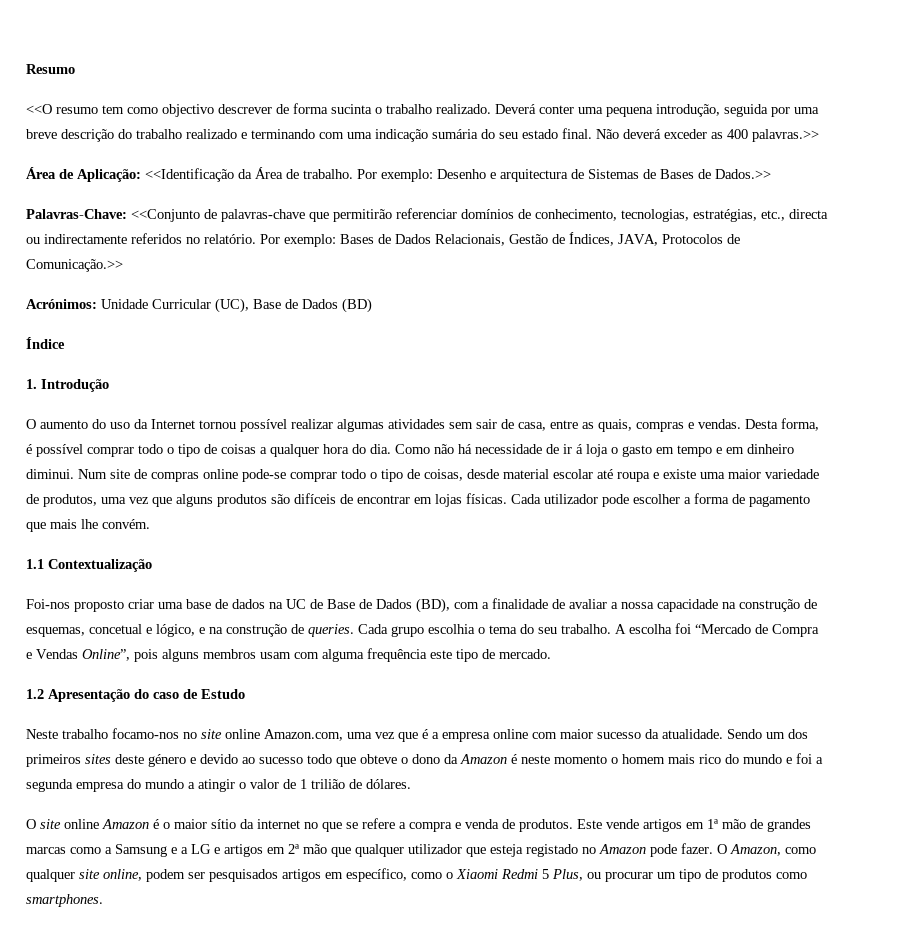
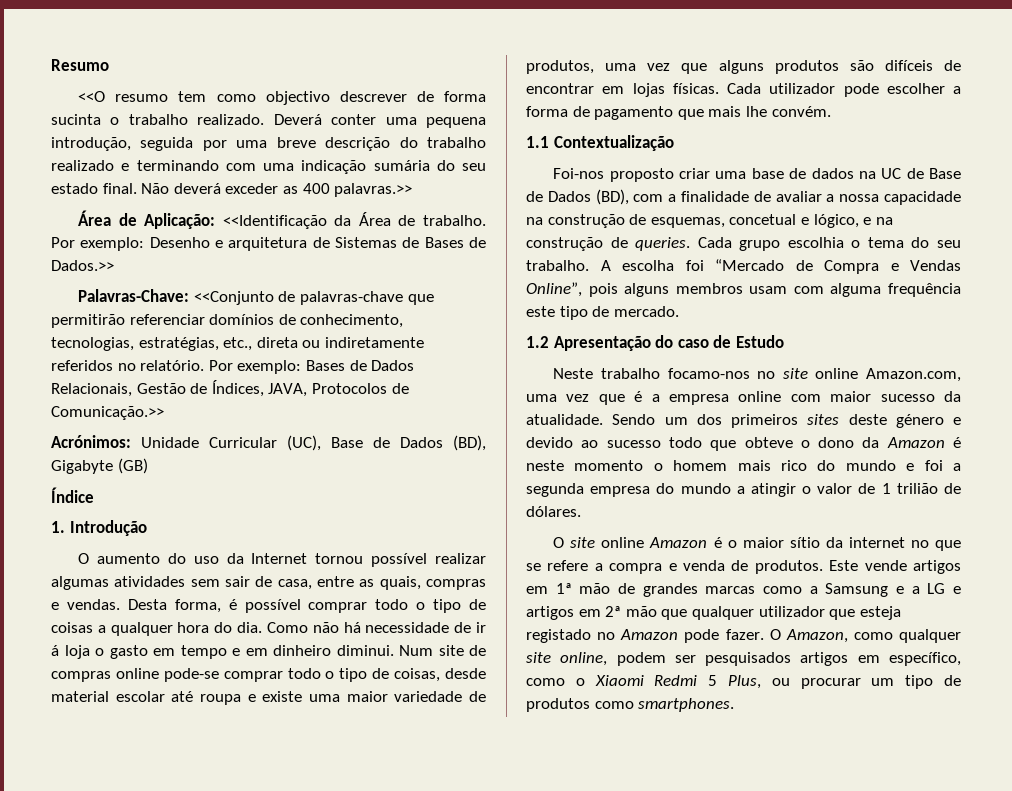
[500,169,568,182] arquitectura -> [228,237,308,251] arquitetura
[789,209,828,219] [26,234,127,244] directa ou indirectamente -> [256,337,424,348] direta ou indiretamente
[342,298,372,313] (BD) -> [453,435,486,451] [51,458,148,474] (BD), Gigabyte (GB)

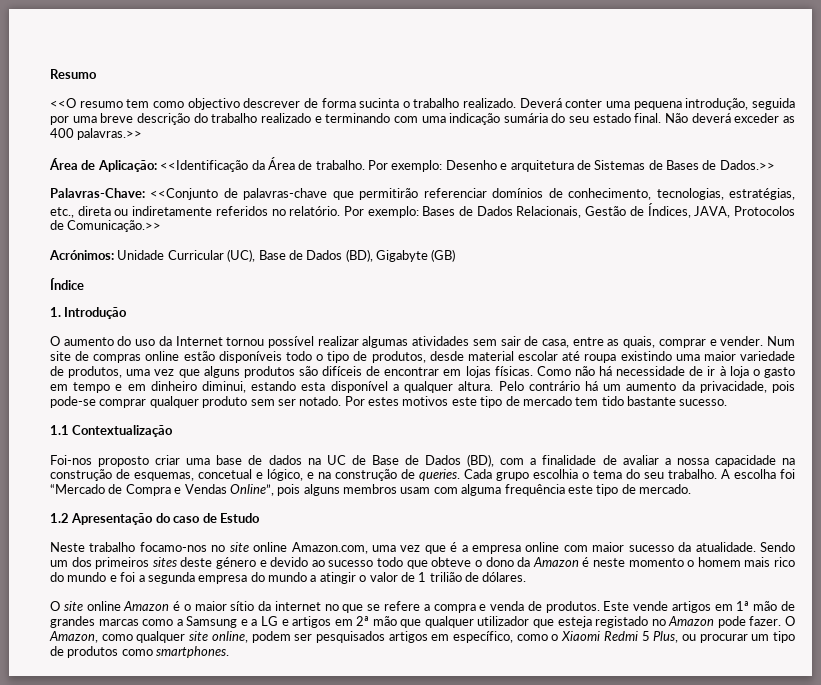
[426,579,486,590] [51,599,486,613] [51,622,486,636] [51,645,394,659] compras e vendas. Desta forma, é possível comprar todo o tipo de coisas a qualquer hora do dia. Como não há necessidade de ir á loja o gasto em tempo e em dinheiro diminui. -> [658,336,764,348] comprar e vender.
[163,668,441,682] pode-se comprar todo o tipo de coisas, -> [183,351,426,363] estão disponíveis todo o tipo de produtos,
[247,691,303,702] e existe -> [620,351,672,361] existindo
[727,83,961,97] [526,106,831,120] Cada utilizador pode escolher a forma de pagamento que mais lhe convém. -> [536,366,796,378] [50,381,796,393] [50,396,728,408] Como não há necessidade de ir à loja o gasto em tempo e em dinheiro diminui, estando esta disponível a qualquer altura. Pelo contrário há um aumento da privacidade, pois pode-se comprar qualquer produto sem ser notado. Por estes motivos este tipo de mercado tem tido bastante sucesso.

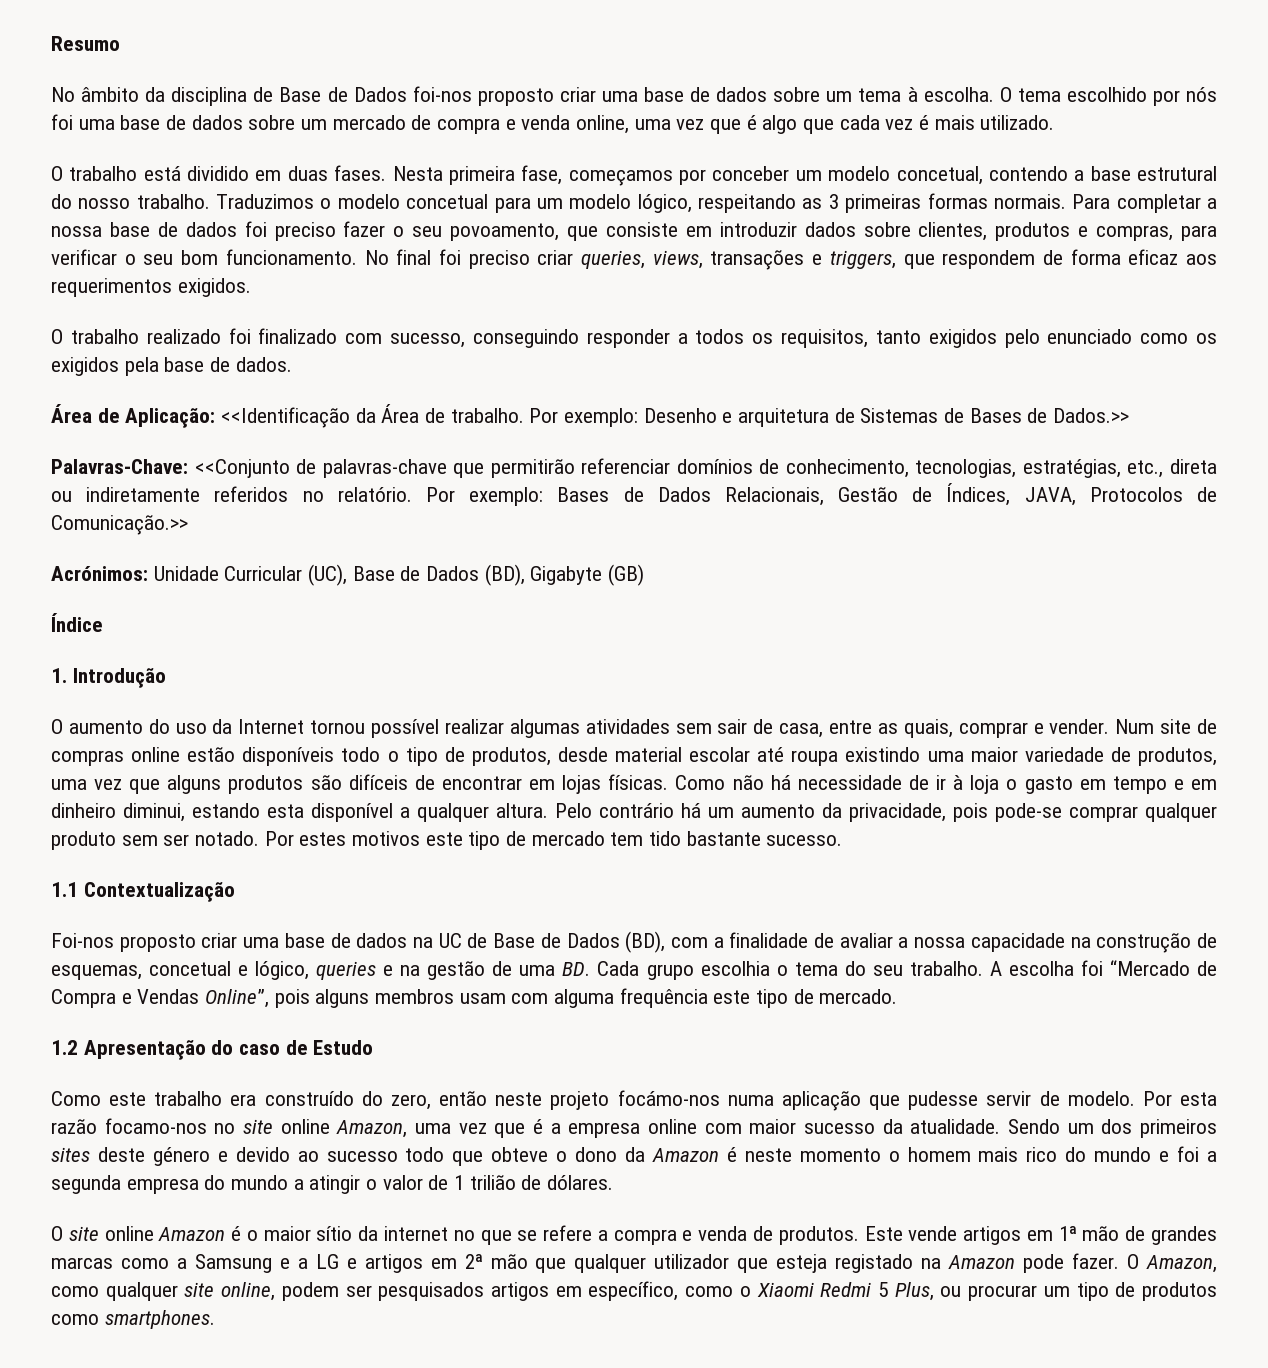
[50,98,795,110] [50,113,795,125] [50,128,143,140] <<O resumo tem como objectivo descrever de forma sucinta o trabalho realizado. Deverá conter uma pequena introdução, seguida por uma breve descrição do trabalho realizado e terminando com uma indicação sumária do seu estado final. Não deverá exceder as 400 palavras.>> -> [51,86,1218,106] [51,114,1055,134] [51,165,1217,186] [51,193,1217,213] [51,221,1217,241] [51,249,1218,270] [51,278,251,297] [51,328,1217,348] [51,357,292,376] No âmbito da disciplina de Base de Dados foi-nos proposto criar uma base de dados sobre um tema à escolha. O tema escolhido por nós foi uma base de dados sobre um mercado de compra e venda online, uma vez que é algo que cada vez é mais utilizado. // O trabalho está dividido em duas fases. Nesta primeira fase, começamos por conceber um modelo concetual, contendo a base estrutural do nosso trabalho. Traduzimos o modelo concetual para um modelo lógico, respeitando as 3 primeiras formas normais. Para completar a nossa base de dados foi preciso fazer o seu povoamento, que consiste em introduzir dados sobre clientes, produtos e compras, para verificar o seu bom funcionamento. No final foi preciso criar queries, views, transações e triggers, que respondem de forma eficaz aos requerimentos exigidos. // O trabalho realizado foi finalizado com sucesso, conseguindo responder a todos os requisitos, tanto exigidos pelo enunciado como os exigidos pela base de dados.
(303, 475) none -> [316,961,377,980] queries
[335,469,460,481] construção de queries. -> [427,961,591,980] gestão de uma BD.
[50,542,136,552] Neste trabalho -> [51,1090,1217,1111] [51,1119,97,1134] Como este trabalho era construído do zero, então neste projeto focámo-nos numa aplicação que pudesse servir de modelo. Por esta razão
[291,542,368,554] Amazon.com, -> [336,1120,408,1138] Amazon,
[651,619,666,626] no -> [921,1258,942,1269] na

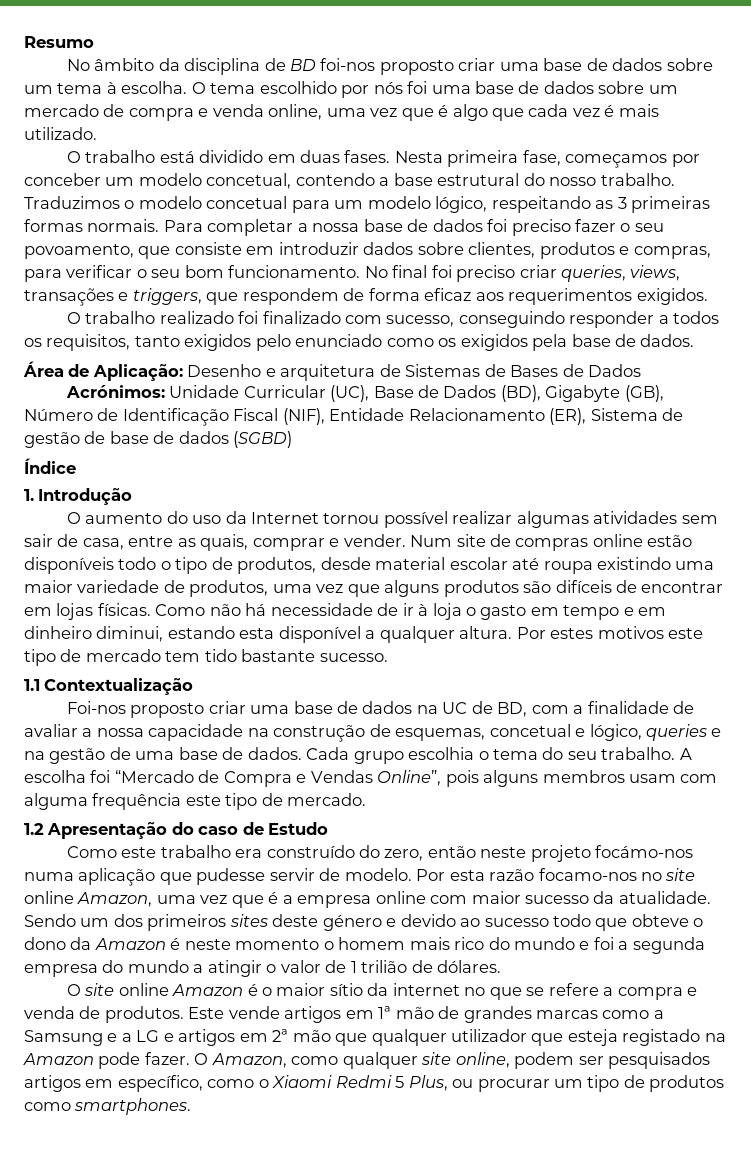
[279,87,407,102] Base de Dados -> [290,59,317,71] BD
[221,404,639,428] <<Identificação da Área de trabalho. Por exemplo: -> (183, 372) none
[1053,408,1130,423] [51,458,1217,478] [51,483,1217,506] [51,515,188,535] Dados.>> // Palavras-Chave: <<Conjunto de palavras-chave que permitirão referenciar domínios de conhecimento, tecnologias, estratégias, etc., direta ou indiretamente referidos no relatório. Por exemplo: Bases de Dados Relacionais, Gestão de Índices, JAVA, Protocolos de Comunicação.>> -> [588,364,642,377] Dados
[608,564,645,586] (GB) -> [624,385,664,402] [24,408,684,426] [24,431,293,448] (GB), Número de Identificação Fiscal (NIF), Entidade Relacionamento (ER), Sistema de gestão de base de dados (SGBD)
[555,803,1217,822] [51,831,260,850] Pelo contrário há um aumento da privacidade, pois pode-se comprar qualquer produto sem ser notado. -> (513, 632) none
[493,931,666,953] Base de Dados (BD), -> [497,702,528,717] BD,
[562,962,591,976] BD. -> [178,747,302,760] base de dados.

